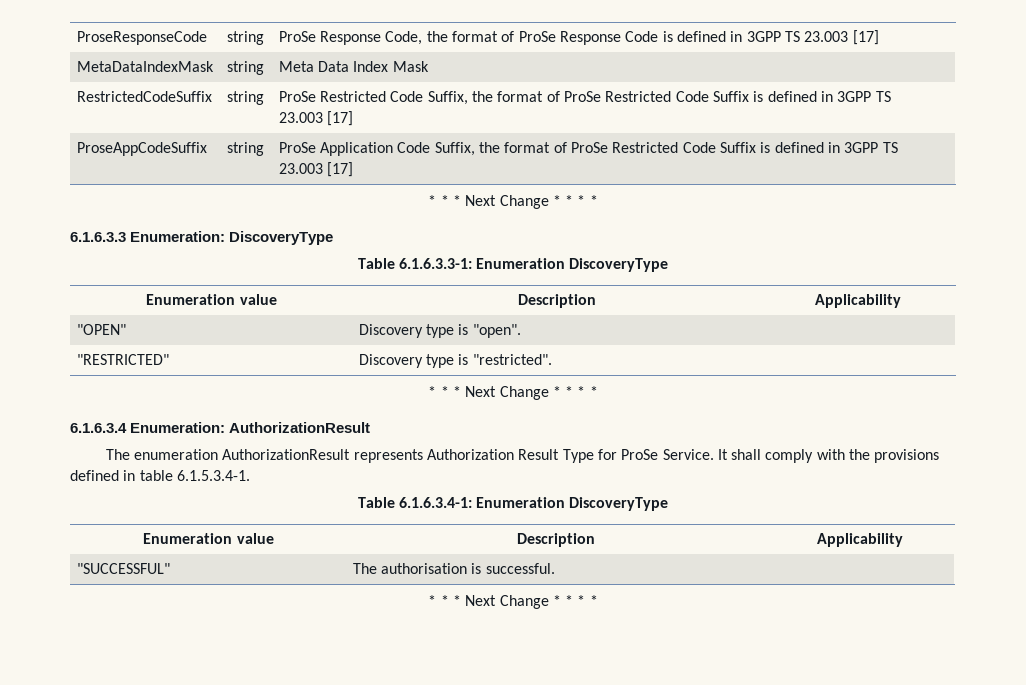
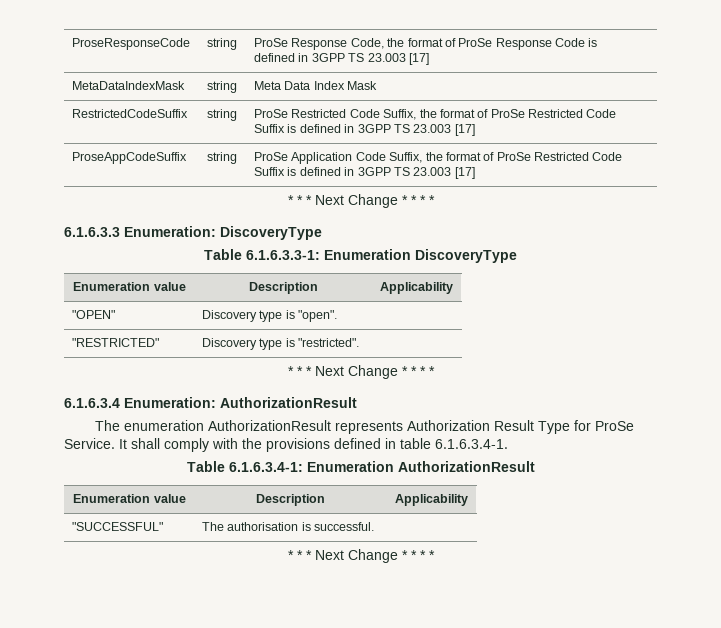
[176,470,250,481] 6.1.5.3.4-1. -> [435,439,508,449] 6.1.6.3.4-1.
[569,497,669,511] DiscoveryType -> [397,461,535,472] AuthorizationResult

